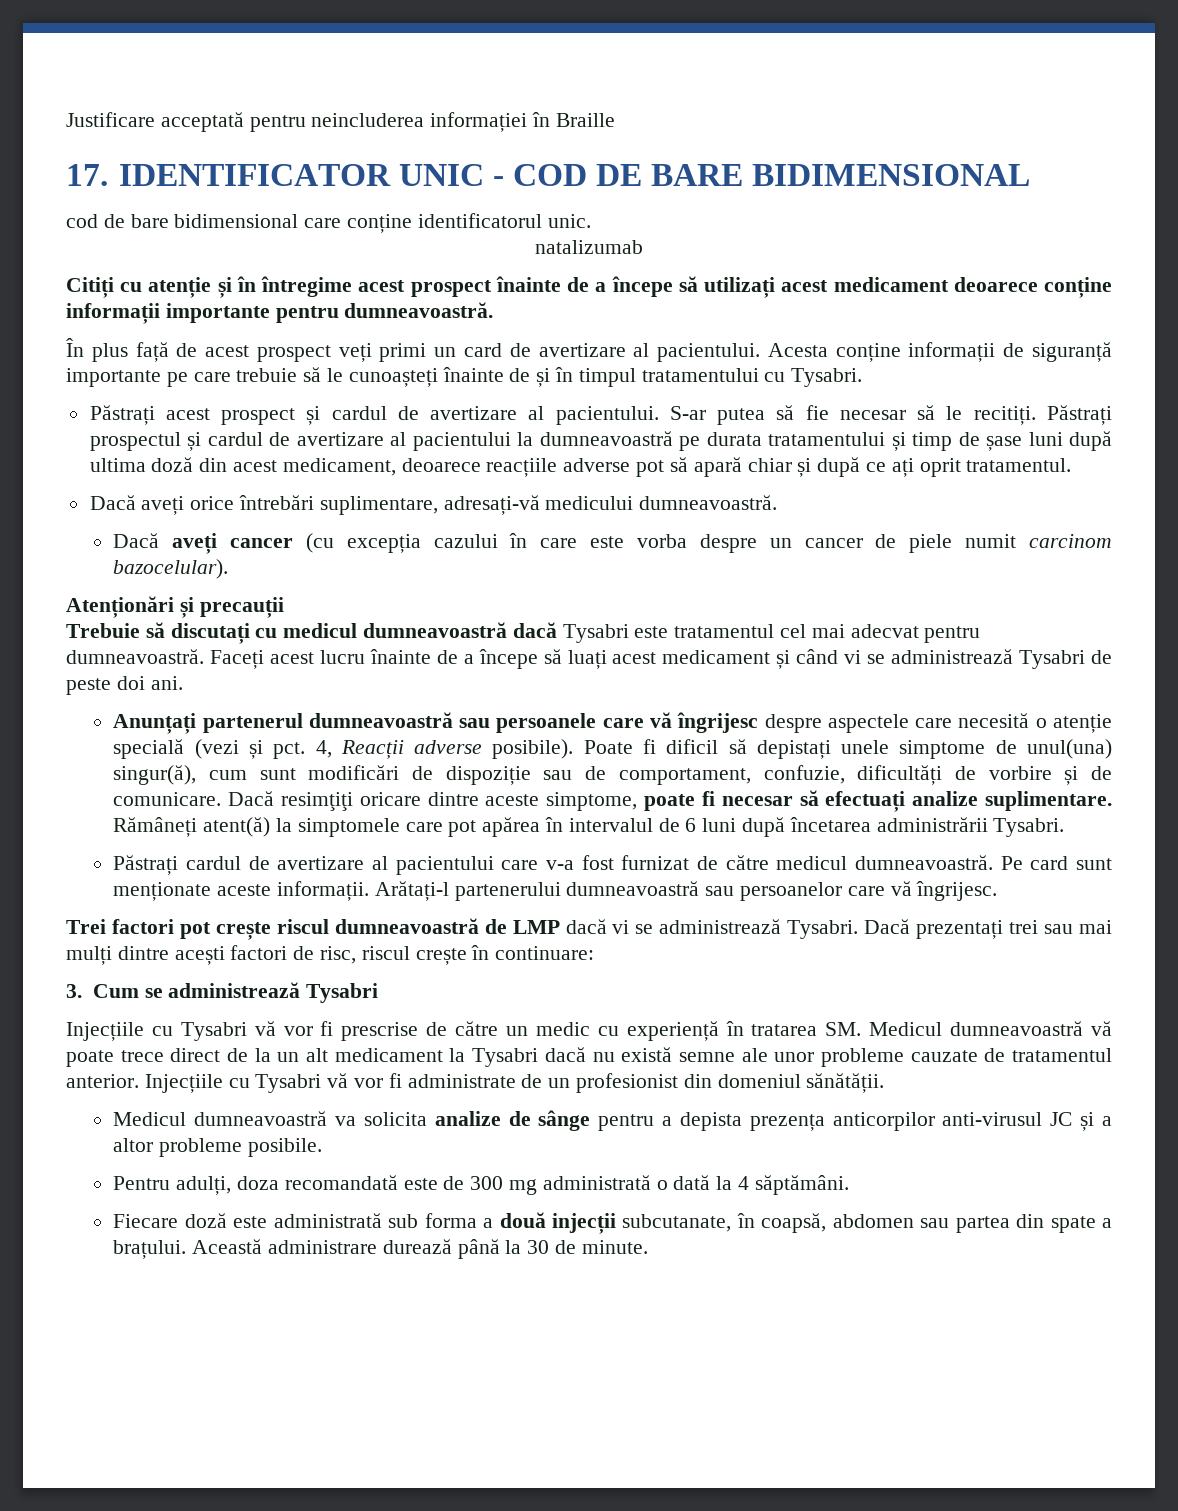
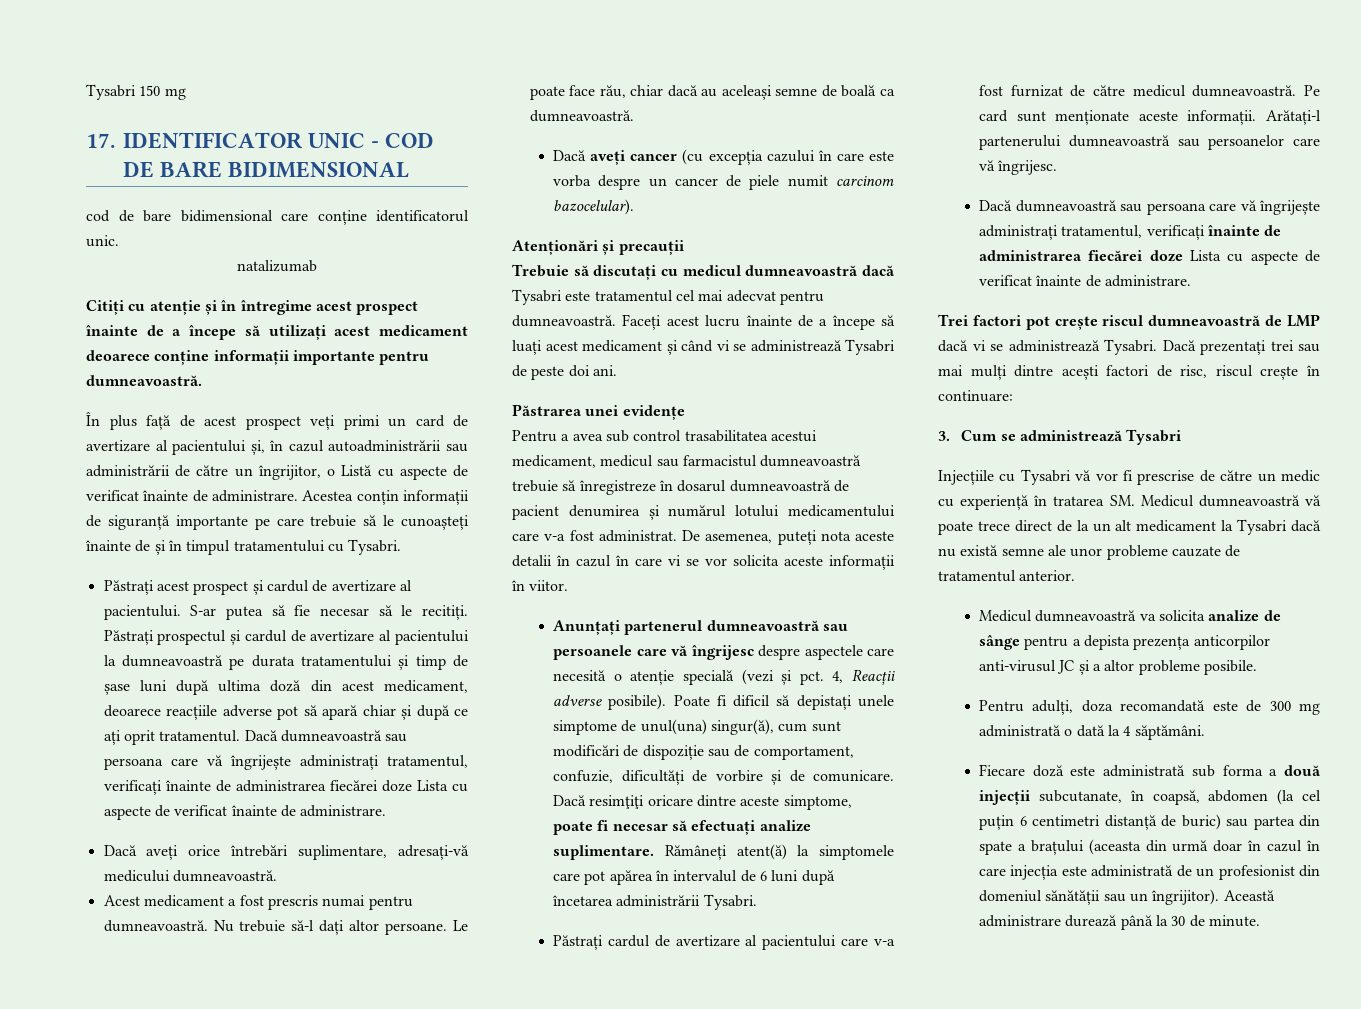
[66,112,615,132] Justificare acceptată pentru neincluderea informației în Braille -> [86,84,186,100] Tysabri 150 mg
[657,343,901,362] pacientului. Acesta conține -> [172,440,468,455] [86,465,469,480] [86,490,399,505] pacientului și, în cazul autoadministrării sau administrării de către un îngrijitor, o Listă cu aspecte de verificat înainte de administrare. Acestea conțin
(1072, 465) none -> [244,730,408,742] [103,755,468,770] [103,780,469,795] [103,805,387,820] Dacă dumneavoastră sau persoana care vă îngrijește administrați tratamentul, verificați înainte de administrarea fiecărei doze Lista cu aspecte de verificat înainte de administrare.
(778, 502) none -> [103,895,413,910] [103,920,468,935] [529,85,895,100] [529,110,634,122] // Acest medicament a fost prescris numai pentru dumneavoastră. Nu trebuie să-l dați altor persoane. Le poate face rău, chiar dacă au aceleași semne de boală ca dumneavoastră.
(183, 683) none -> [512,404,685,420] [512,430,817,442] [512,455,862,468] [512,480,849,495] [512,505,895,520] [512,530,894,545] [512,555,895,570] [511,580,569,591] // Păstrarea unei evidențe // Pentru a avea sub control trasabilitatea acestui medicament, medicul sau farmacistul dumneavoastră trebuie să înregistreze în dosarul dumneavoastră de pacient denumirea și numărul lotului medicamentului care v-a fost administrat. De asemenea, puteți nota aceste detalii în cazul în care vi se vor solicita aceste informații în viitor.
(998, 891) none -> [979,200,1320,215] [979,225,1282,240] [979,250,1320,265] [979,275,1191,287] // Dacă dumneavoastră sau persoana care vă îngrijește administrați tratamentul, verificați înainte de administrarea fiecărei doze Lista cu aspecte de verificat înainte de administrare.
[144,1073,885,1093] Injecțiile cu Tysabri vă vor fi administrate de un profesionist din domeniul sănătății. -> (1076, 575) none
(914, 1221) none -> [1277,789,1321,805] [979,814,1221,830] (la cel puțin 6 centimetri distanță de buric)
[113,1240,187,1259] brațului. -> [1030,839,1320,855] [979,865,1320,880] [979,889,1220,905] brațului (aceasta din urmă doar în cazul în care injecția este administrată de un profesionist din domeniul sănătății sau un îngrijitor).

